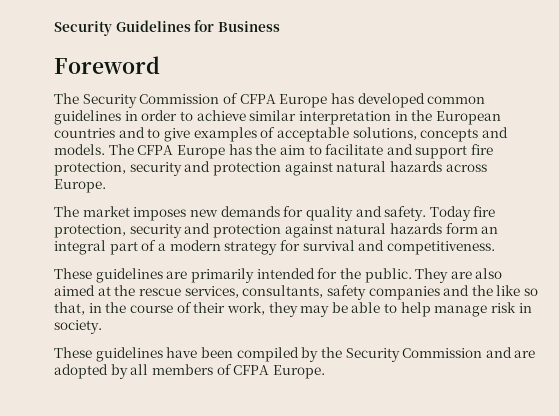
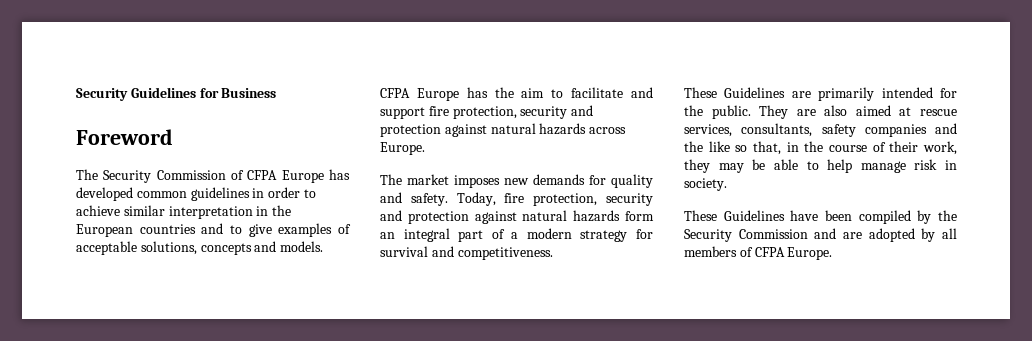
[108,144,134,155] The -> (324, 246) none
[429,206,471,221] Today -> [456,192,496,206] Today,
[95,268,163,283] guidelines -> [724,87,786,98] Guidelines
[114,285,136,296] the -> (912, 111) none
[95,347,163,362] guidelines -> [723,210,785,221] Guidelines

